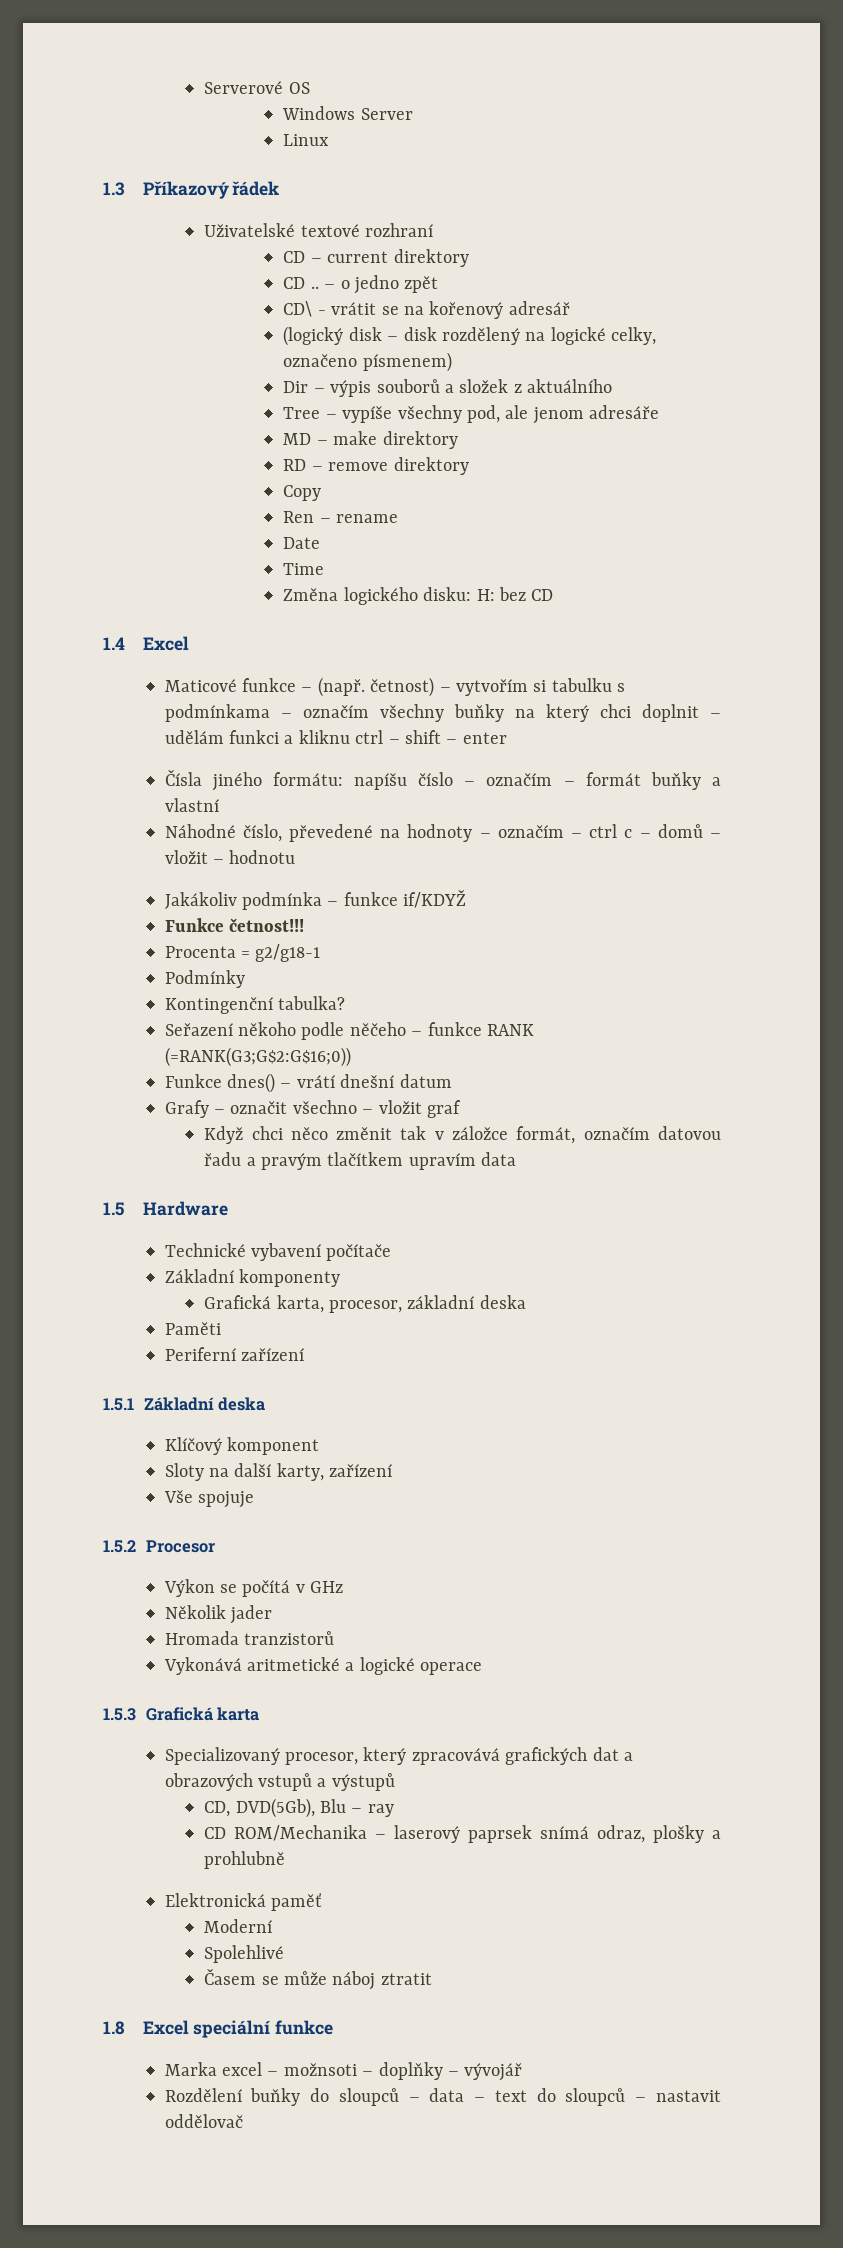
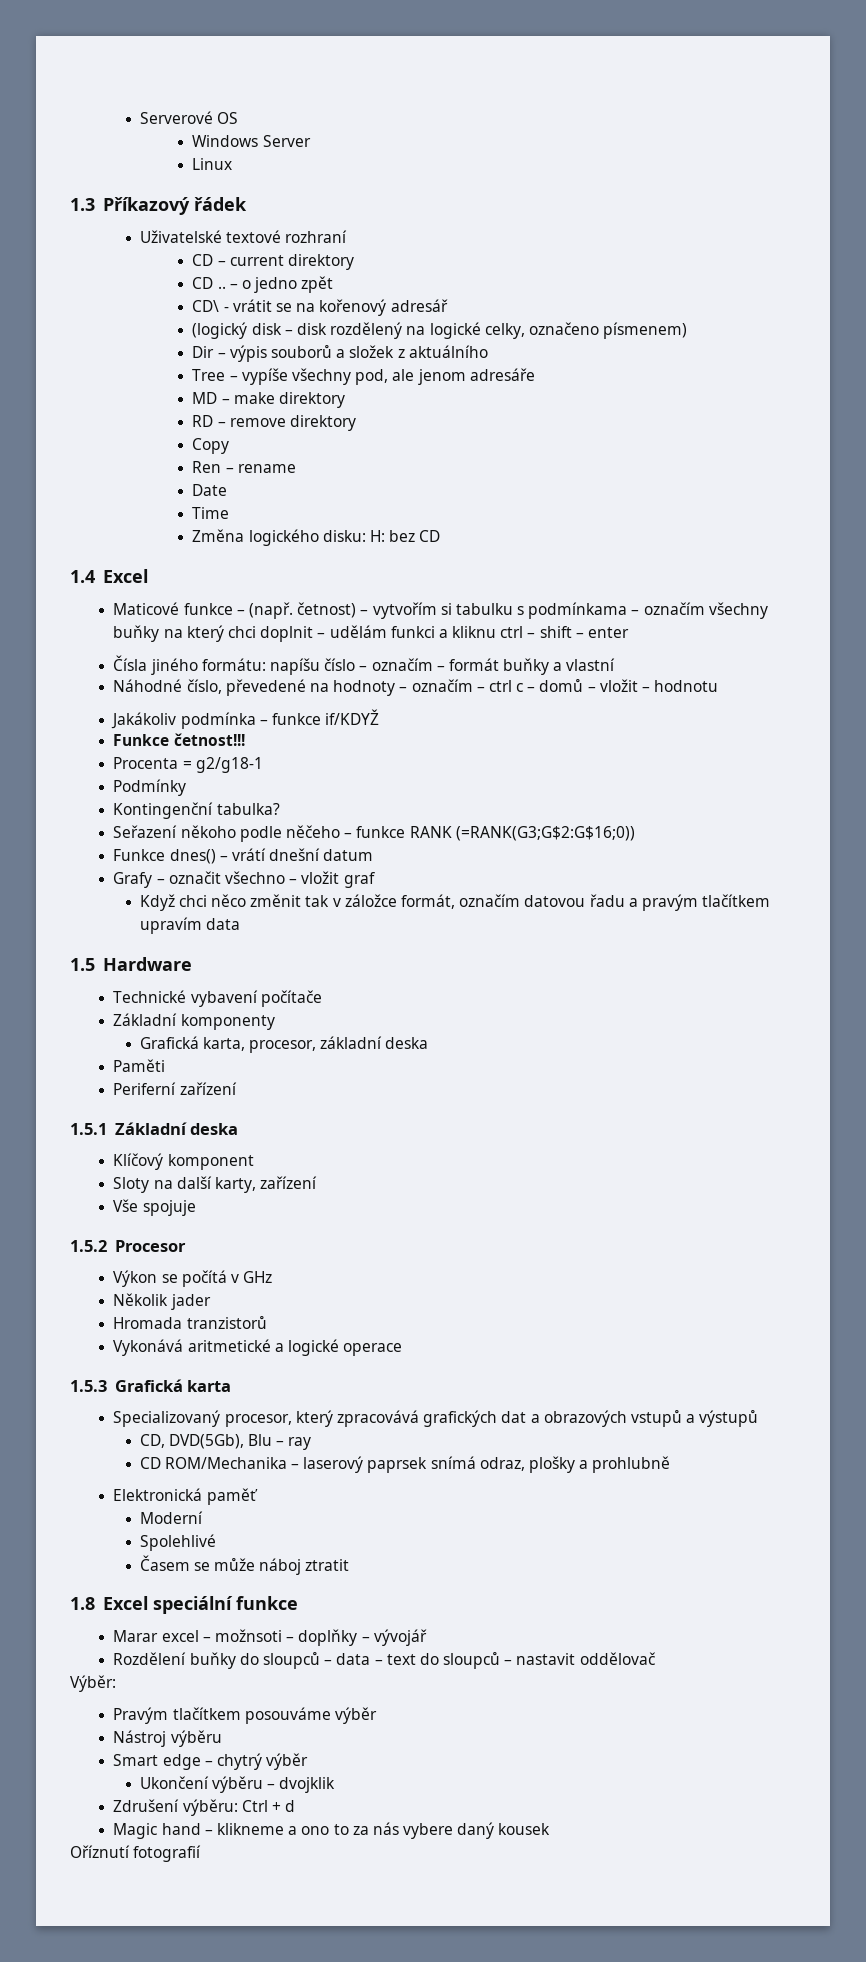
[164,2062,217,2076] Marka -> [113,1630,159,1642] Marar
(243, 2121) none -> [70,1675,116,1692] [113,1707,377,1724] [113,1730,222,1747] [113,1753,309,1770] [139,1776,336,1793] [113,1799,296,1816] [113,1822,551,1839] [70,1845,202,1862] // Výběr: // Pravým tlačítkem posouváme výběr // Nástroj výběru // Smart edge – chytrý výběr // Ukončení výběru – dvojklik // Zdrušení výběru: Ctrl + d // Magic hand – klikneme a ono to za nás vybere daný kousek // Oříznutí fotografií

